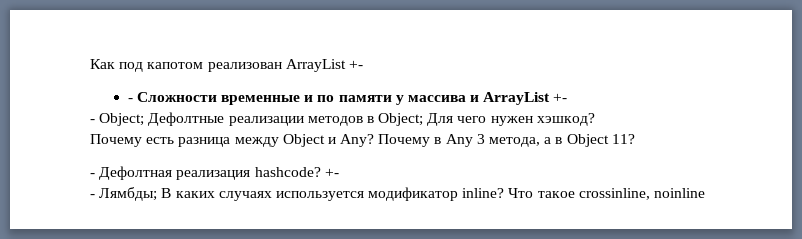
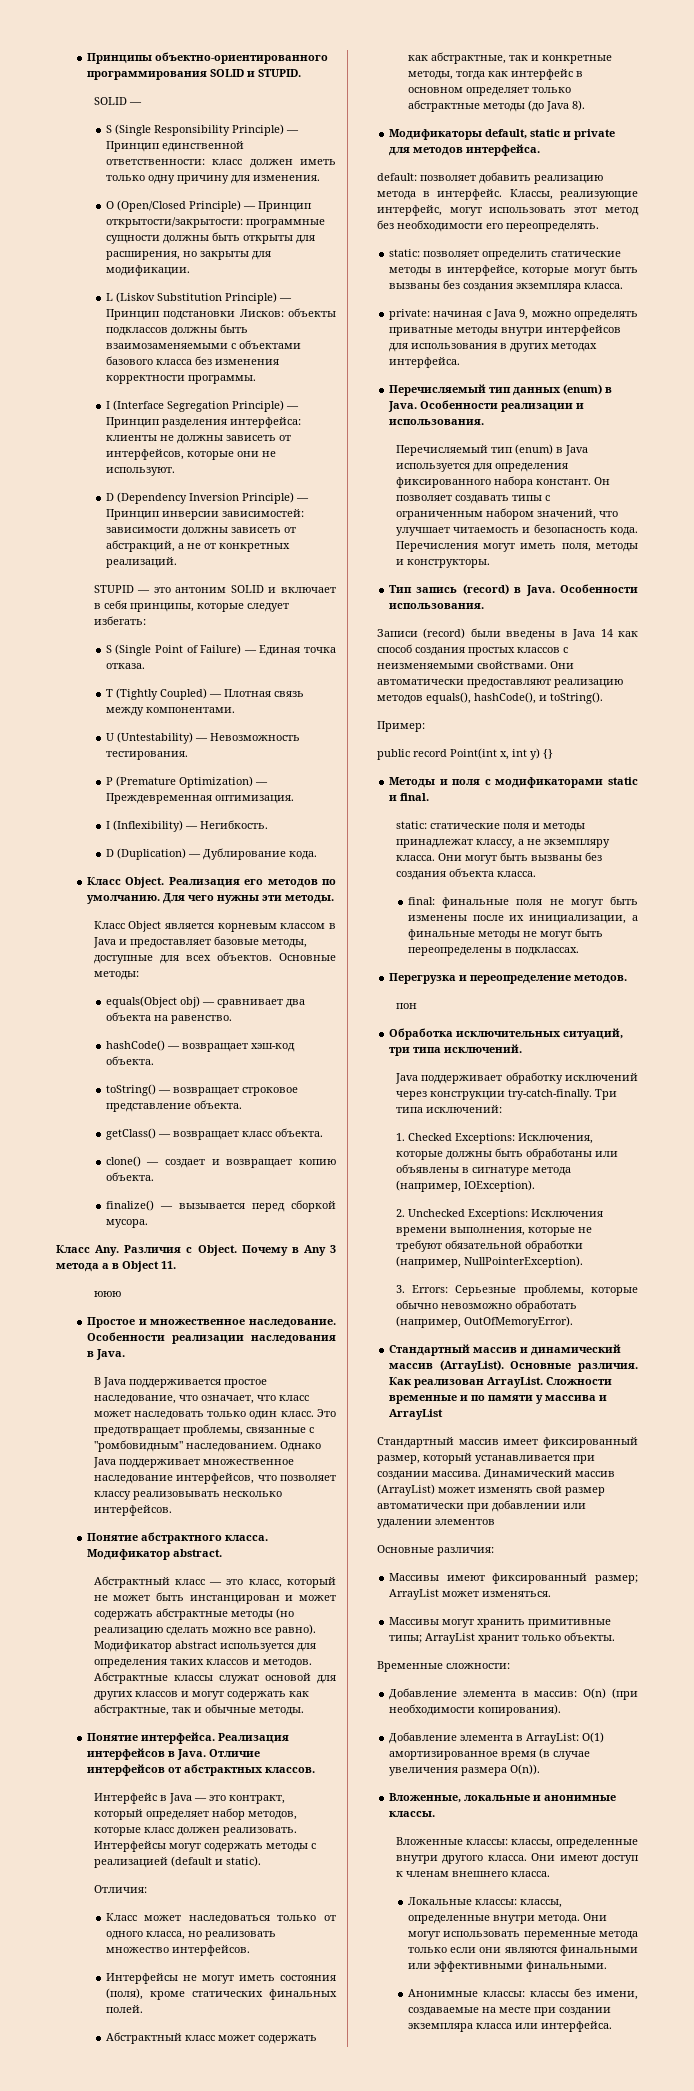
[90,59,363,72] [127,98,133,102] Как под капотом реализован ArrayList +- // - -> [86,52,328,64] [86,69,301,80] [93,97,142,105] [105,124,299,136] [105,141,244,152] [105,159,336,168] [105,175,320,184] [105,200,312,212] [105,217,325,228] [105,232,315,244] [105,251,271,260] [105,265,190,276] [105,292,292,304] [105,308,336,320] [105,324,248,336] [105,340,301,349] [105,356,279,365] [105,375,256,384] [105,400,299,412] [105,417,301,428] [105,435,291,444] [105,449,276,460] [105,467,175,476] [105,492,309,504] [105,509,304,520] [105,527,296,536] [105,540,290,552] [105,557,177,568] [93,585,336,593] [93,600,289,612] [93,616,146,625] [105,644,336,656] [105,663,145,669] [105,688,304,700] [105,707,235,716] [105,732,300,744] [105,751,188,760] [105,776,268,788] [105,793,294,804] [105,820,268,832] [105,848,317,860] [86,877,336,888] [86,893,334,904] [93,921,336,932] [92,936,307,948] [93,952,336,964] [93,971,139,980] [105,996,305,1008] [105,1012,232,1024] [105,1040,295,1052] [105,1056,154,1065] [105,1084,298,1096] [105,1100,242,1112] [105,1128,323,1140] [105,1156,336,1168] [105,1172,154,1181] [105,1200,336,1212] [105,1219,148,1228] [56,1245,336,1256] [56,1261,176,1272] [93,1291,121,1297] [86,1317,336,1328] [86,1332,336,1344] [86,1349,125,1360] [93,1377,267,1388] [93,1395,309,1404] [93,1409,336,1420] [93,1424,314,1436] [93,1440,321,1452] [92,1457,294,1468] [93,1473,336,1484] [93,1491,282,1500] [93,1505,172,1516] [86,1532,268,1544] [86,1549,222,1560] [93,1576,337,1588] [93,1592,336,1604] [93,1608,294,1620] [93,1624,316,1636] [93,1641,316,1652] [93,1659,312,1668] [93,1672,336,1684] [93,1691,309,1700] [93,1704,304,1716] [86,1732,289,1744] [86,1748,260,1760] [86,1764,315,1776] [93,1793,285,1804] [93,1808,297,1820] [93,1827,297,1836] [93,1841,316,1852] [93,1856,261,1868] [93,1885,147,1893] [105,1913,336,1924] [105,1931,276,1940] [105,1945,250,1956] [105,1973,336,1984] [105,1988,337,2000] [105,2005,143,2013] [105,2032,317,2044] [407,52,612,64] [407,69,583,80] [407,87,571,96] [407,100,585,112] [388,129,615,140] [388,144,540,156] [376,172,603,184] [376,189,638,200] [376,205,639,216] [376,220,599,232] [388,249,621,260] [388,264,638,276] [388,280,623,292] [388,309,638,320] [388,325,621,336] [388,343,597,352] [388,357,460,368] [388,384,612,396] [387,400,584,412] [388,419,484,425] [395,444,588,456] [395,463,568,472] [395,476,610,488] [395,495,550,504] [395,508,618,520] [395,524,638,536] [395,541,638,552] [395,559,490,568] [388,584,638,596] [388,603,484,609] [376,628,638,640] [376,644,568,656] [376,661,574,669] [376,679,623,688] [376,692,603,704] [376,721,425,732] [376,748,553,760] [388,777,638,788] [388,793,429,801] [395,821,585,832] [395,839,610,848] [395,852,602,864] [395,868,536,880] [407,896,638,908] [407,915,638,924] [407,928,603,940] [407,947,579,956] [388,973,627,984] [395,1003,417,1009] [388,1028,623,1040] [388,1044,522,1056] [394,1072,638,1084] [395,1089,617,1100] [395,1105,502,1113] [395,1133,593,1144] [395,1148,618,1160] [395,1164,571,1176] [395,1180,535,1192] [395,1209,603,1220] [395,1227,592,1236] [395,1240,583,1252] [395,1256,583,1268] [395,1284,638,1296] [395,1300,577,1312] [395,1316,573,1328] [388,1344,621,1356] [388,1360,638,1372] [388,1377,543,1388] Принципы объектно-ориентированного программирования SOLID и STUPID. // SOLID — // S (Single Responsibility Principle) — Принцип единственной ответственности: класс должен иметь только одну причину для изменения. // O (Open/Closed Principle) — Принцип открытости/закрытости: программные сущности должны быть открыты для расширения, но закрыты для модификации. // L (Liskov Substitution Principle) — Принцип подстановки Лисков: объекты подклассов должны быть взаимозаменяемыми с объектами базового класса без изменения корректности программы. // I (Interface Segregation Principle) — Принцип разделения интерфейса: клиенты не должны зависеть от интерфейсов, которые они не используют. // D (Dependency Inversion Principle) — Принцип инверсии зависимостей: зависимости должны зависеть от абстракций, а не от конкретных реализаций. // STUPID — это антоним SOLID и включает в себя принципы, которые следует избегать: // S (Single Point of Failure) — Единая точка отказа. // T (Tightly Coupled) — Плотная связь между компонентами. // U (Untestability) — Невозможность тестирования. // P (Premature Optimization) — Преждевременная оптимизация. // I (Inflexibility) — Негибкость. // D (Duplication) — Дублирование кода. // Класс Object. Реализация его методов по умолчанию. Для чего нужны эти методы. // Класс Object является корневым классом в Java и предоставляет базовые методы, доступные для всех объектов. Основные методы: // equals(Object obj) — сравнивает два объекта на равенство. // hashCode() — возвращает хэш-код объекта. // toString() — возвращает строковое представление объекта. // getClass() — возвращает класс объекта. // clone() — создает и возвращает копию объекта. // finalize() — вызывается перед сборкой мусора. // Класс Any. Различия с Object. Почему в Any 3 метода а в Object 11. // ююю // Простое и множественное наследование. Особенности реализации наследования в Java. // В Java поддерживается простое наследование, что означает, что класс может наследовать только один класс. Это предотвращает проблемы, связанные с "ромбовидным" наследованием. Однако Java поддерживает множественное наследование интерфейсов, что позволяет классу реализовывать несколько интерфейсов. // Понятие абстрактного класса. Модификатор abstract. // Абстрактный класс — это класс, который не может быть инстанцирован и может содержать абстрактные методы (но реализацию сделать можно все равно). Модификатор abstract используется для определения таких классов и методов. Абстрактные классы служат основой для других классов и могут содержать как абстрактные, так и обычные методы. // Понятие интерфейса. Реализация интерфейсов в Java. Отличие интерфейсов от абстрактных классов. // Интерфейс в Java — это контракт, который определяет набор методов, которые класс должен реализовать. Интерфейсы могут содержать методы с реализацией (default и static). // Отличия: // Класс может наследоваться только от одного класса, но реализовать множество интерфейсов. // Интерфейсы не могут иметь состояния (поля), кроме статических финальных полей. // Абстрактный класс может содержать как абстрактные, так и конкретные методы, тогда как интерфейс в основном определяет только абстрактные методы (до Java 8). // Модификаторы default, static и private для методов интерфейса. // default: позволяет добавить реализацию метода в интерфейс. Классы, реализующие интерфейс, могут использовать этот метод без необходимости его переопределять. // static: позволяет определить статические методы в интерфейсе, которые могут быть вызваны без создания экземпляра класса. // private: начиная с Java 9, можно определять приватные методы внутри интерфейсов для использования в других методах интерфейса. // Перечисляемый тип данных (enum) в Java. Особенности реализации и использования. // Перечисляемый тип (enum) в Java используется для определения фиксированного набора констант. Он позволяет создавать типы с ограниченным набором значений, что улучшает читаемость и безопасность кода. Перечисления могут иметь поля, методы и конструкторы. // Тип запись (record) в Java. Особенности использования. // Записи (record) были введены в Java 14 как способ создания простых классов с неизменяемыми свойствами. Они автоматически предоставляют реализацию методов equals(), hashCode(), и toString(). // Пример: // public record Point(int x, int y) {} // Методы и поля с модификаторами static и final. // static: статические поля и методы принадлежат классу, а не экземпляру класса. Они могут быть вызваны без создания объекта класса. // final: финальные поля не могут быть изменены после их инициализации, а финальные методы не могут быть переопределены в подклассах. // Перегрузка и переопределение методов. // пон // Обработка исключительных ситуаций, три типа исключений. // Java поддерживает обработку исключений через конструкции try-catch-finally. Три типа исключений: // 1. Checked Exceptions: Исключения, которые должны быть обработаны или объявлены в сигнатуре метода (например, IOException). // 2. Unchecked Exceptions: Исключения времени выполнения, которые не требуют обязательной обработки (например, NullPointerException). // 3. Errors: Серьезные проблемы, которые обычно невозможно обработать (например, OutOfMemoryError). // Стандартный массив и динамический массив (ArrayList). Основные различия. Как реализован ArrayList.
[553,93,568,102] [90,112,595,126] [90,134,635,147] [90,166,339,180] [90,187,706,201] +- // - Object; Дефолтные реализации методов в Object; Для чего нужен хэшкод? // Почему есть разница между Object и Any? Почему в Any 3 метода, а в Object 11? // - Дефолтная реализация hashcode? +- // - Лямбды; В каких случаях используется модификатор inline? Что такое crossinline, noinline -> [376,1437,638,1448] [376,1453,595,1464] [376,1469,615,1480] [376,1484,605,1496] [376,1500,586,1512] [376,1519,495,1528] [376,1545,494,1556] [388,1573,638,1584] [388,1589,551,1600] [388,1617,611,1628] [388,1632,615,1644] [376,1661,510,1672] [388,1688,638,1700] [388,1704,561,1716] [388,1732,604,1744] [388,1748,590,1760] [388,1764,540,1776] [388,1793,616,1803] [388,1811,435,1817] [395,1837,638,1848] [395,1853,639,1864] [395,1871,550,1877] [407,1897,562,1908] [407,1913,607,1924] [407,1931,638,1940] [407,1945,638,1956] [407,1961,607,1972] [407,1988,638,2000] [407,2007,611,2016] [407,2021,612,2032] // Стандартный массив имеет фиксированный размер, который устанавливается при создании массива. Динамический массив (ArrayList) может изменять свой размер автоматически при добавлении или удалении элементов // Основные различия: // Массивы имеют фиксированный размер; ArrayList может изменяться. // Массивы могут хранить примитивные типы; ArrayList хранит только объекты. // Временные сложности: // Добавление элемента в массив: O(n) (при необходимости копирования). // Добавление элемента в ArrayList: O(1) амортизированное время (в случае увеличения размера O(n)). // Вложенные, локальные и анонимные классы. // Вложенные классы: классы, определенные внутри другого класса. Они имеют доступ к членам внешнего класса. // Локальные классы: классы, определенные внутри метода. Они могут использовать переменные метода только если они являются финальными или эффективными финальными. // Анонимные классы: классы без имени, создаваемые на месте при создании экземпляра класса или интерфейса.

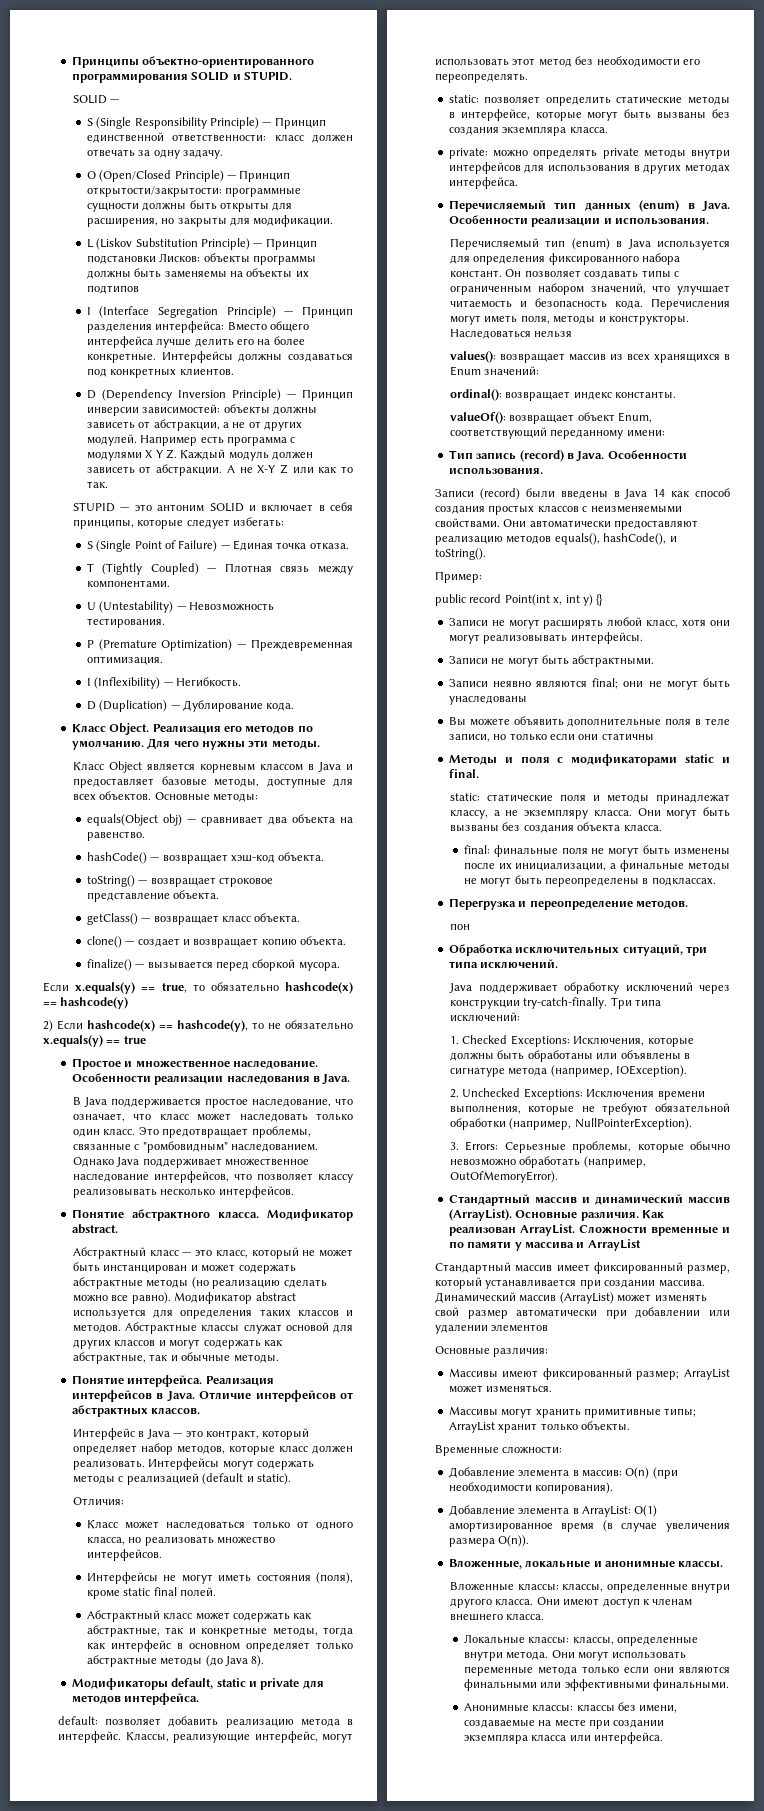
[300,159,336,165] [105,175,320,184] иметь только одну причину для изменения. -> [86,149,223,159] отвечать за одну задачу.
[105,324,248,336] [105,340,301,349] [105,356,279,365] [105,375,256,384] подклассов должны быть взаимозаменяемыми с объектами базового класса без изменения корректности программы. -> [252,255,316,265] [86,268,309,279] [86,285,139,294] программы должны быть заменяемы на объекты их подтипов
[105,435,291,444] [105,449,276,460] [105,467,175,476] клиенты не должны зависеть от интерфейсов, которые они не используют. -> [227,321,309,332] [86,336,305,348] [86,351,353,363] [86,368,234,378] Вместо общего интерфейса лучше делить его на более конкретные. Интерфейсы должны создаваться под конкретных клиентов.
[105,527,296,536] [105,540,175,552] зависимости должны зависеть от абстракций, -> [223,404,317,415] [86,419,220,431] объекты должны зависеть от абстракции,
[218,543,290,552] [105,557,177,568] конкретных реализаций. -> [264,421,303,431] [86,434,296,446] [86,449,314,461] [86,464,353,476] [86,481,108,488] других модулей. Например есть программа с модулями X Y Z. Каждый модуль должен зависеть от абстракции. А не X-Y Z или как то так.
[56,1245,336,1256] [56,1261,176,1272] [93,1291,121,1297] Класс Any. Различия с Object. Почему в Any 3 метода а в Object 11. // ююю -> [43,982,353,994] [43,997,129,1009] [43,1020,353,1032] [43,1035,146,1047] Если x.equals(y) == true, то обязательно hashcode(x) == hashcode(y) // 2) Если hashcode(x) == hashcode(y), то не обязательно x.equals(y) == true
[191,1989,337,2000] статических финальных -> [123,1587,177,1596] static final
[433,309,529,320] начиная с Java 9, -> (488, 153) none
[388,327,453,336] приватные -> [602,148,639,159] private
(490, 563) none -> [450,329,573,339] [450,351,730,363] [450,366,540,376] [450,389,677,401] [450,412,653,424] [450,427,665,439] Наследоваться нельзя // values(): возвращает массив из всех хранящихся в Enum значений: // ordinal(): возвращает индекс константы. // valueOf(): возвращает объект Enum, соответствующий переданному имени:
(553, 754) none -> [448,617,730,629] [448,632,643,644] [448,655,655,667] [448,678,730,690] [448,695,527,705] [448,716,730,727] [448,733,654,742] // Записи не могут расширять любой класс, хотя они могут реализовывать интерфейсы. // Записи не могут быть абстрактными. // Записи неявно являются final; они не могут быть унаследованы // Вы можете объявить дополнительные поля в теле записи, но только если они статичны

